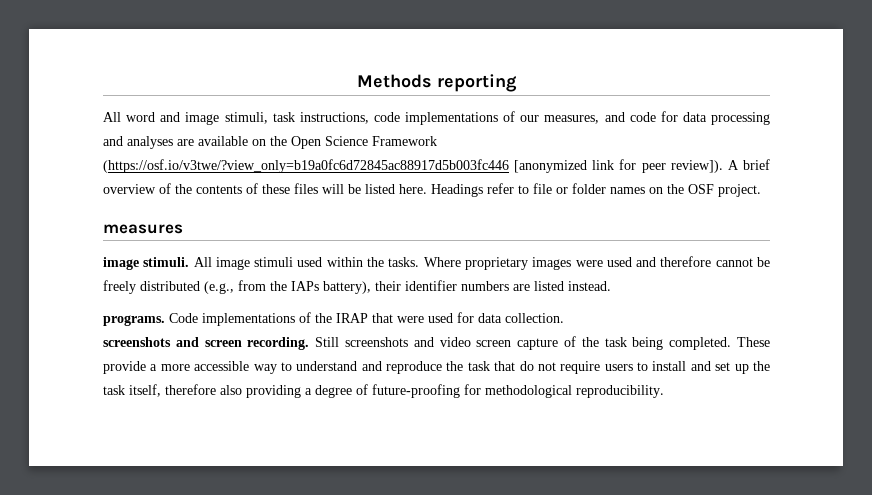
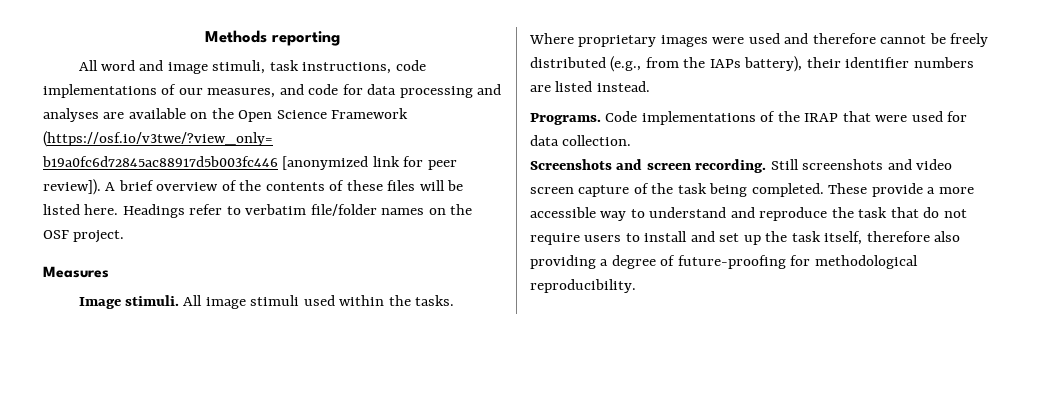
[533,183,606,194] file or folder -> [245,204,377,216] verbatim file/folder
[103,224,183,234] [103,257,139,270] measures // image -> [43,266,109,278] [78,297,121,309] Measures // Image
[103,315,165,326] programs. -> [530,113,601,125] Programs.
[103,337,171,347] screenshots -> [530,159,612,170] Screenshots

